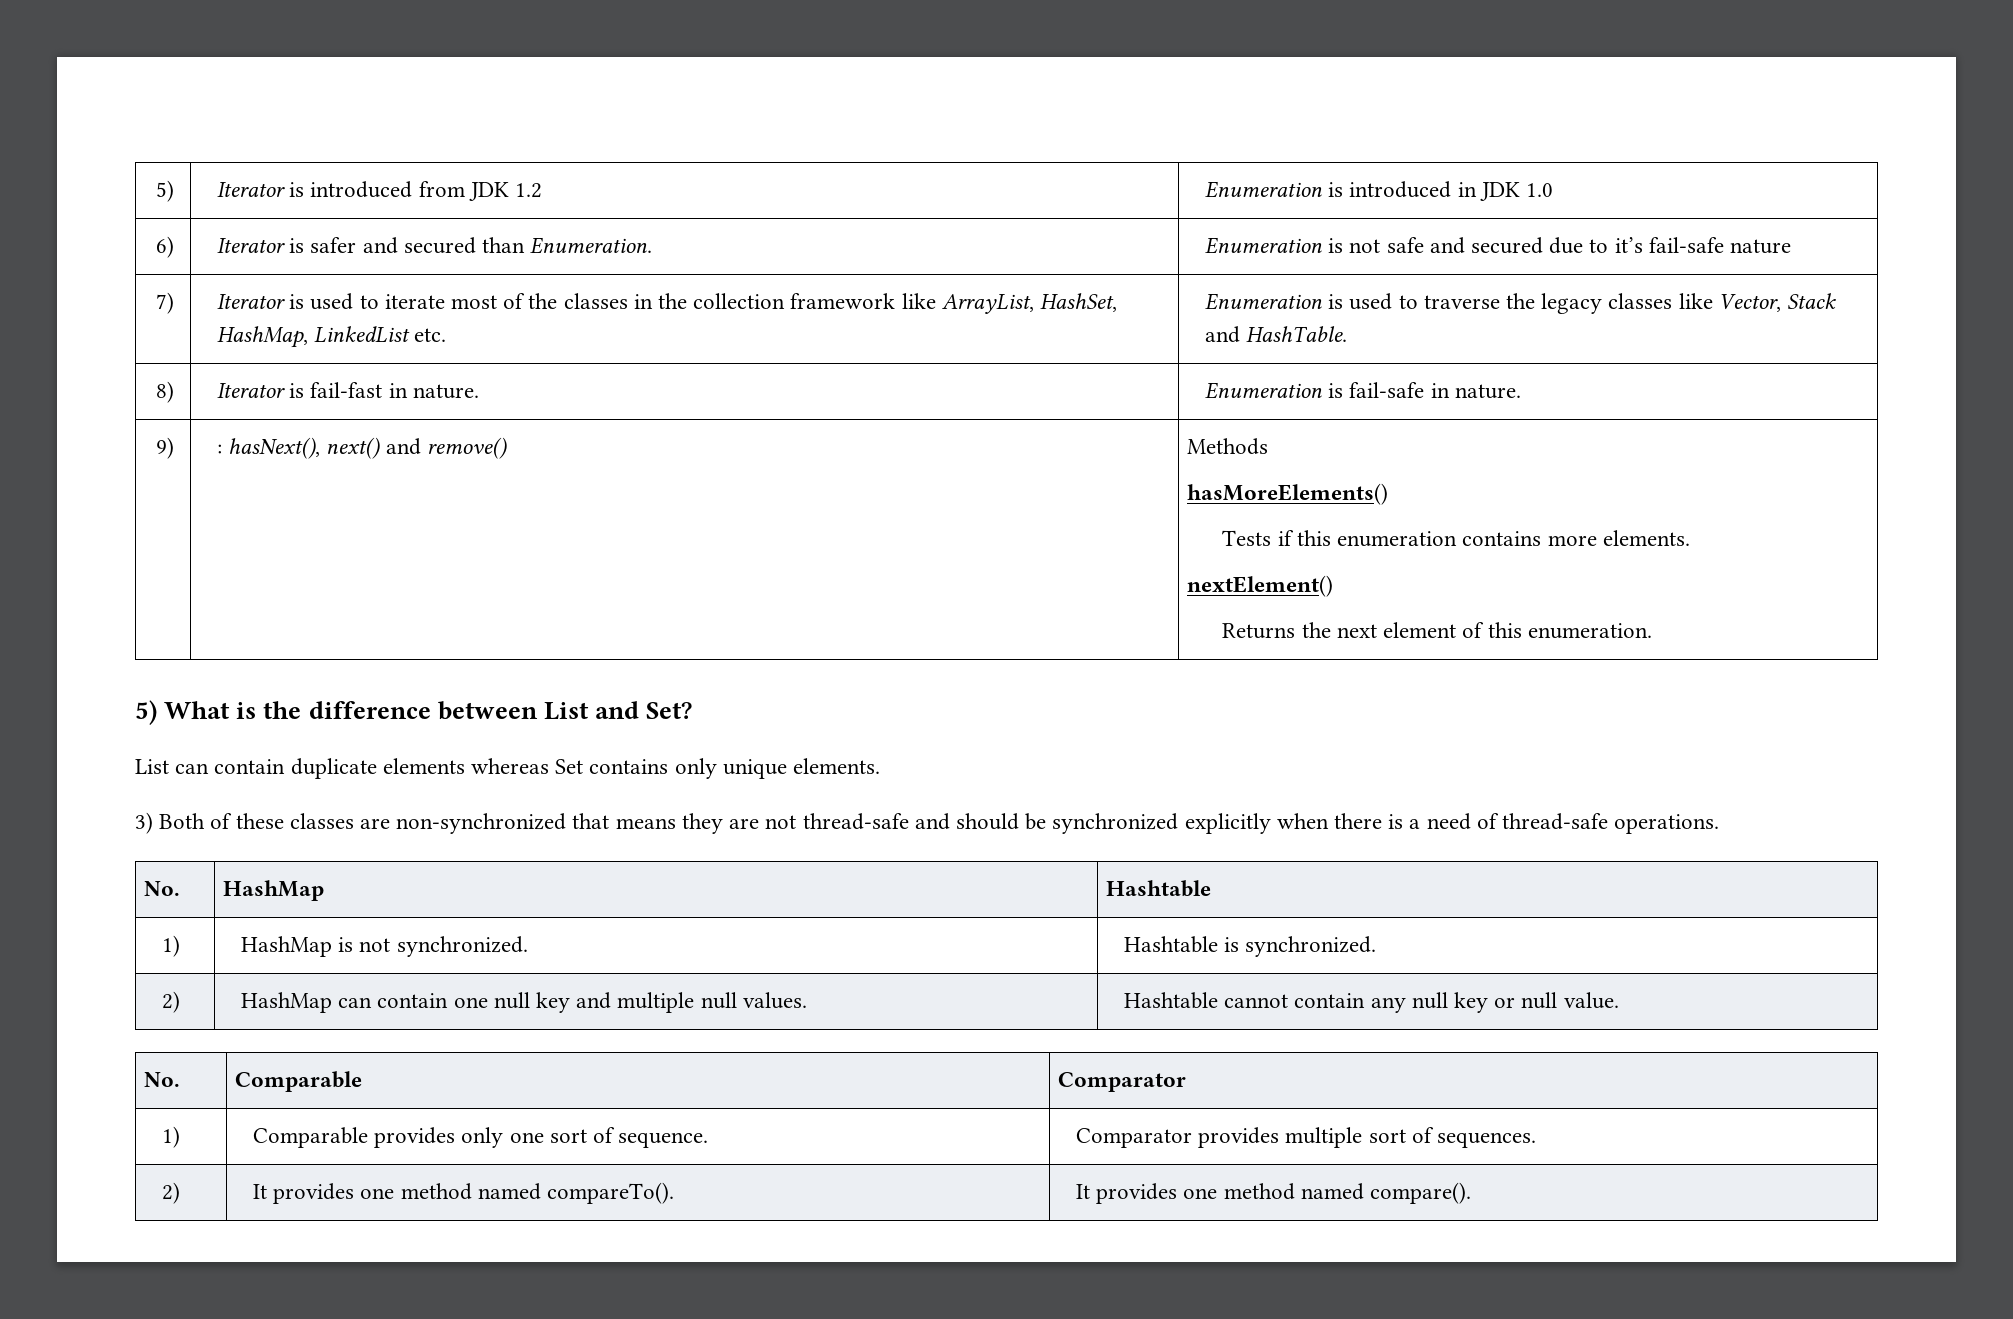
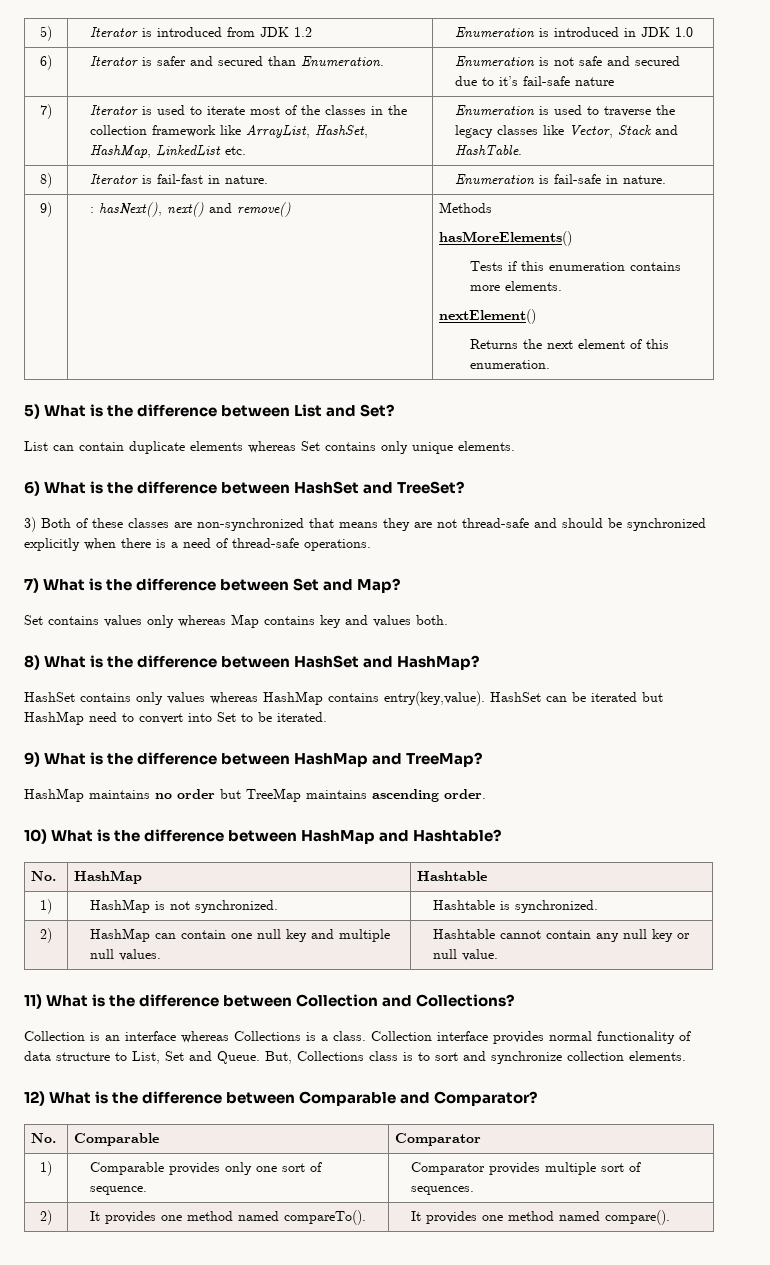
(881, 766) none -> [24,481,465,496] // 6) What is the difference between HashSet and TreeSet?
(1720, 824) none -> [24,578,401,593] [24,614,448,628] [24,655,480,670] [24,691,663,706] [24,711,327,725] [24,752,483,767] [24,788,486,802] [24,829,502,844] // 7) What is the difference between Set and Map? // Set contains values only whereas Map contains key and values both. // 8) What is the difference between HashSet and HashMap? // HashSet contains only values whereas HashMap contains entry(key,value). HashSet can be iterated but HashMap need to convert into Set to be iterated. // 9) What is the difference between HashMap and TreeMap? // HashMap maintains no order but TreeMap maintains ascending order. // 10) What is the difference between HashMap and Hashtable?
(1619, 1000) none -> [24,994,515,1009] [24,1031,691,1044] [24,1051,686,1064] [24,1091,538,1106] // 11) What is the difference between Collection and Collections? // Collection is an interface whereas Collections is a class. Collection interface provides normal functionality of data structure to List, Set and Queue. But, Collections class is to sort and synchronize collection elements. // 12) What is the difference between Comparable and Comparator?

